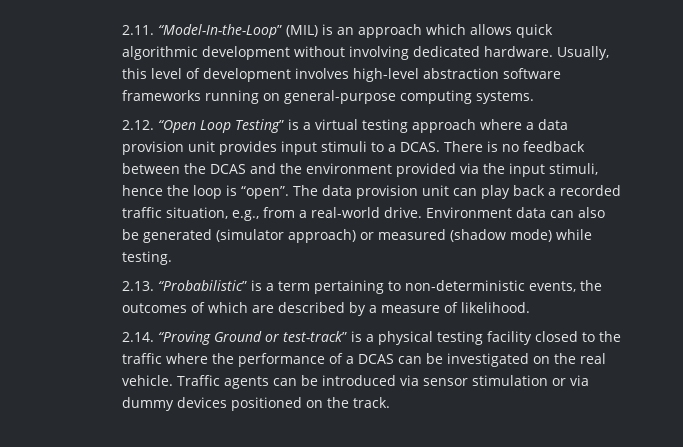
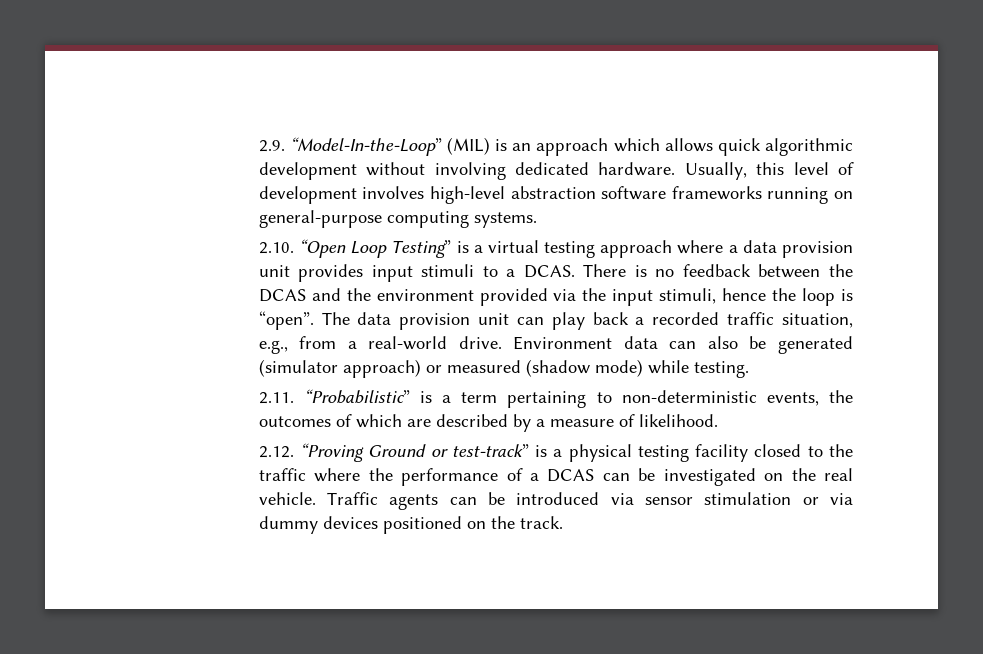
[122,25,155,35] 2.11. -> [258,140,285,152] 2.9.
[122,120,155,130] 2.12. -> [258,242,294,254] 2.10.
[122,281,155,291] 2.13. -> [258,392,294,404] 2.11.
[122,332,155,342] 2.14. -> [258,446,294,458] 2.12.

